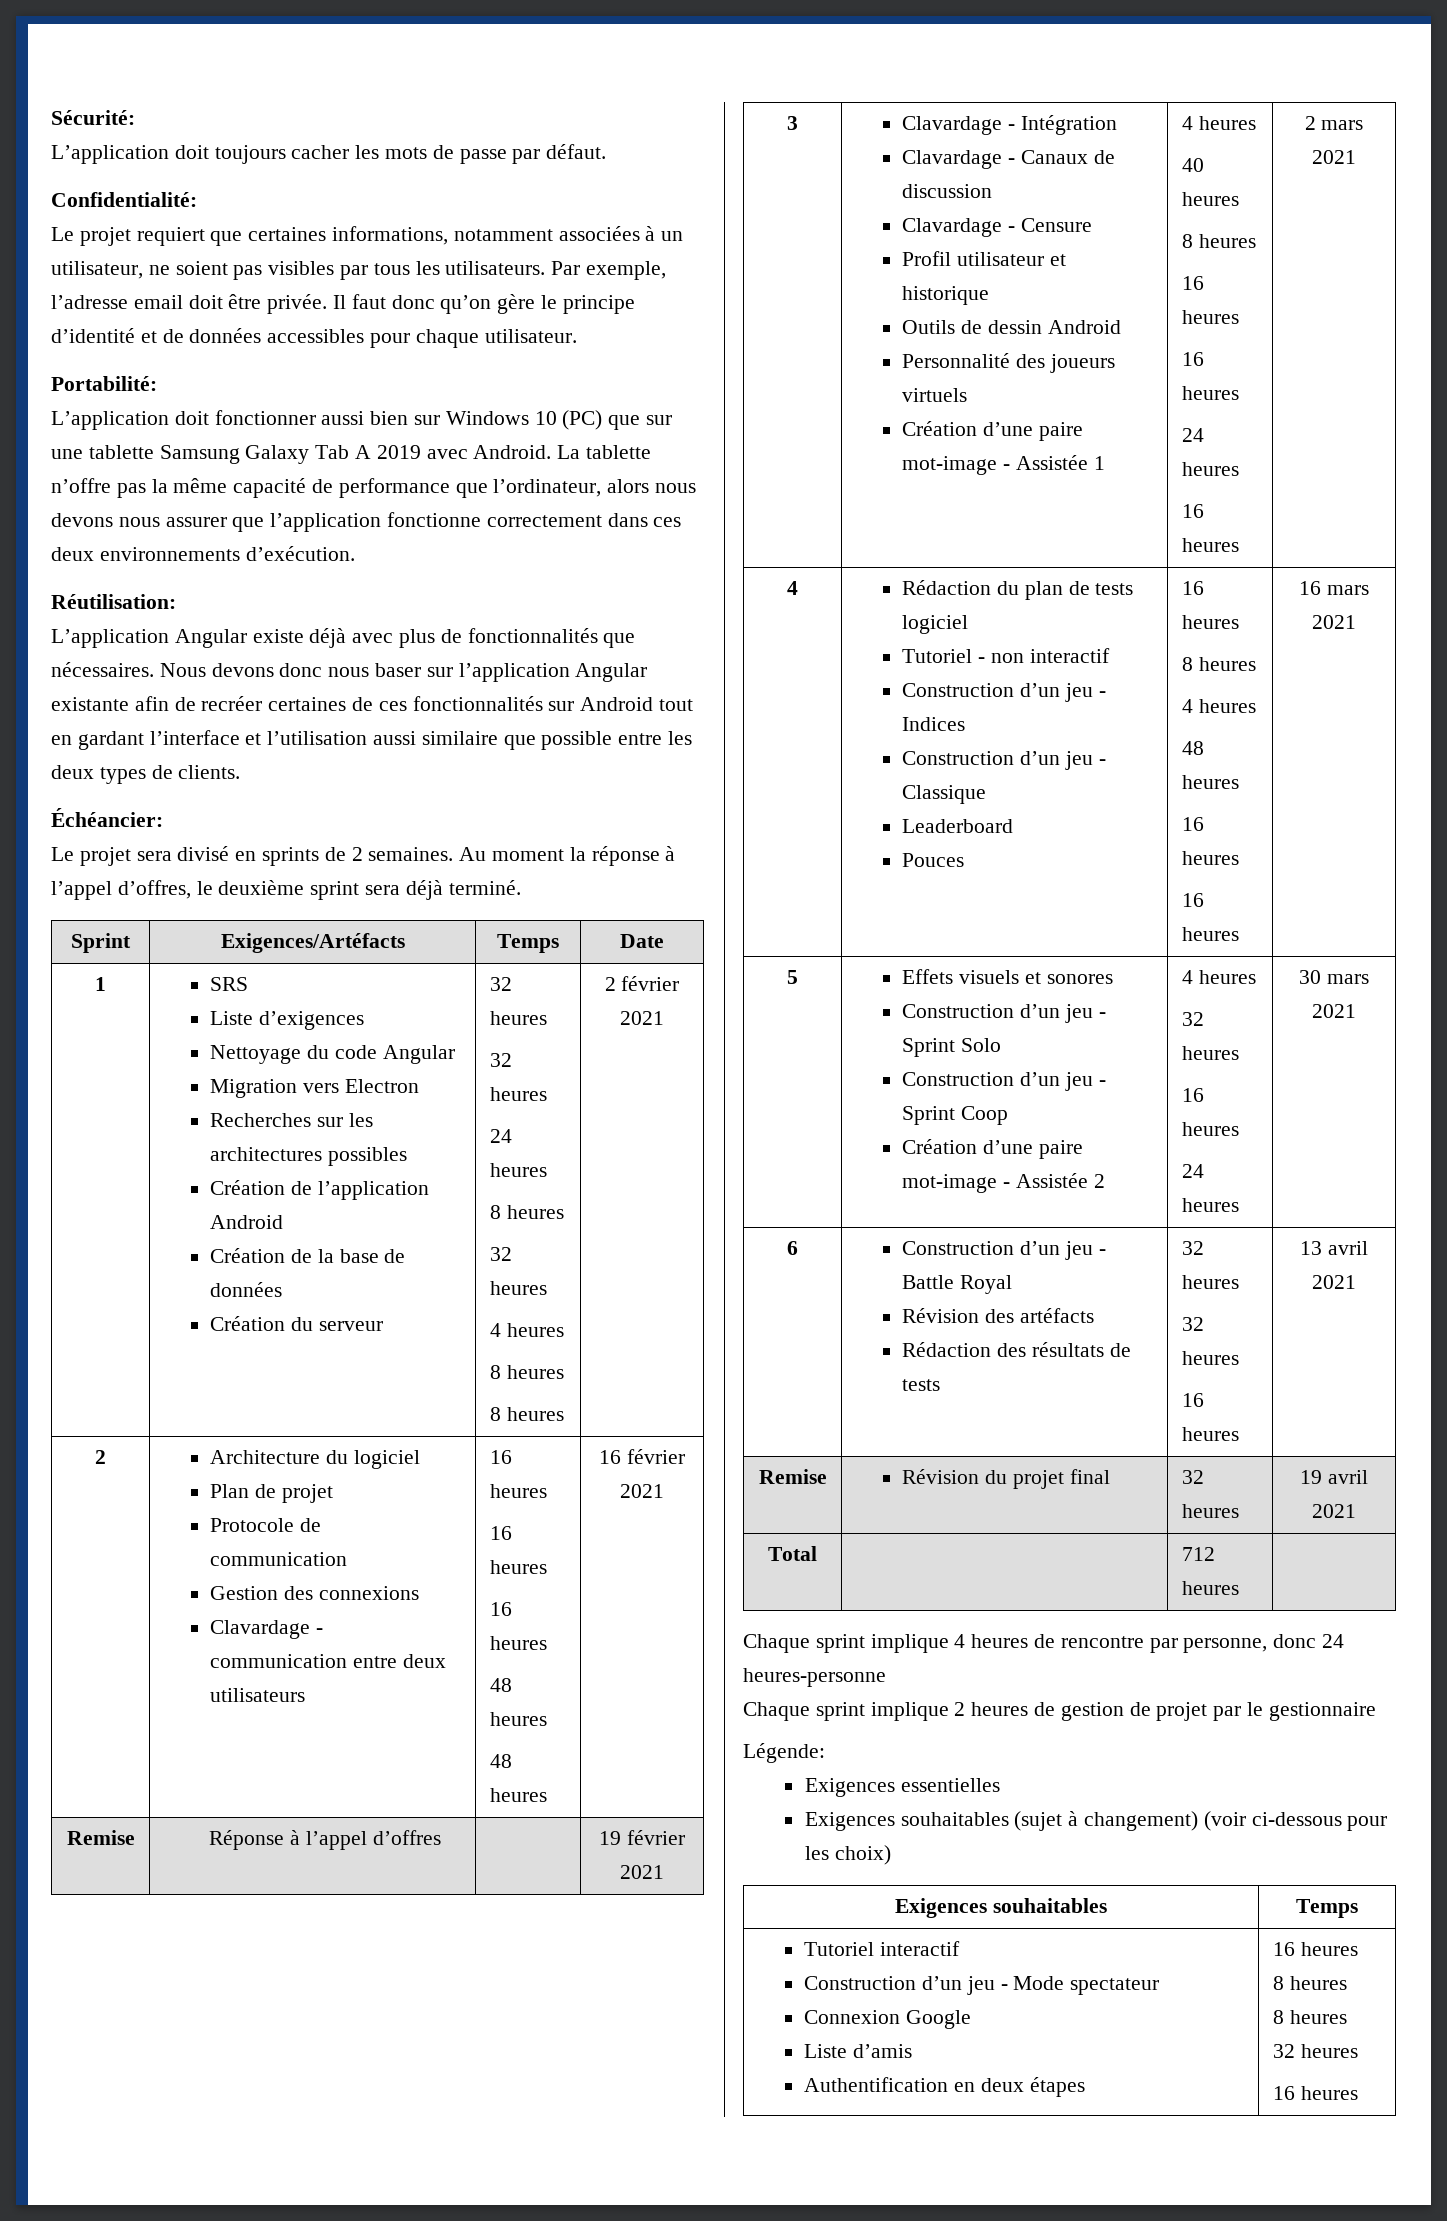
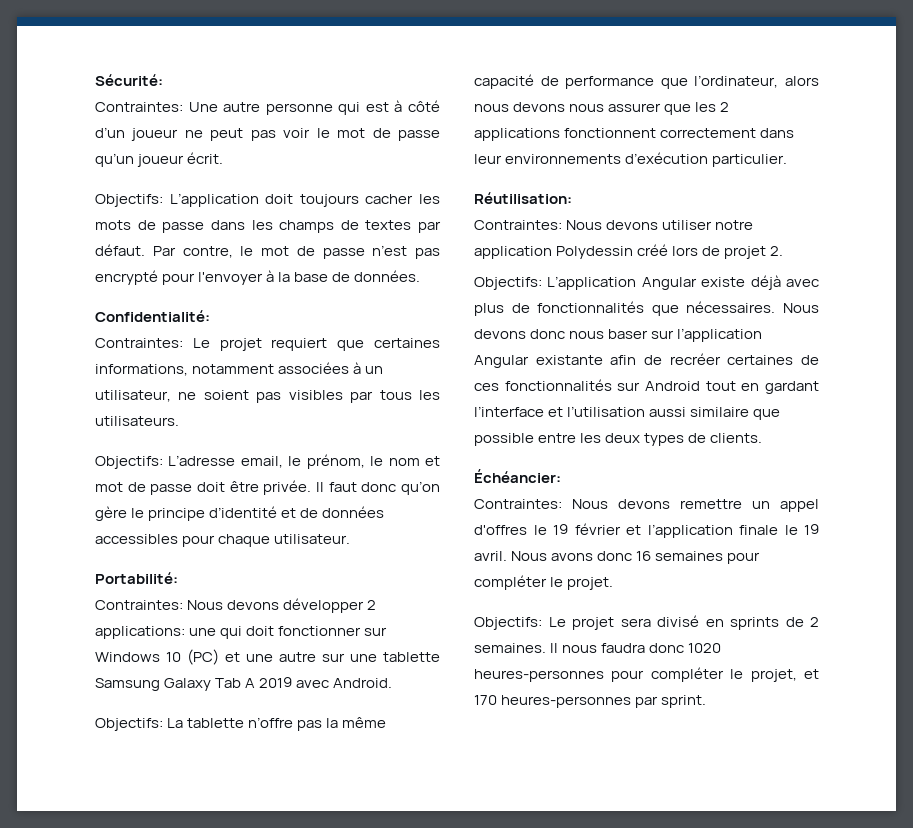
(135, 117) none -> [95,100,440,115] [95,127,441,141] [95,152,224,167] [95,194,163,207] Contraintes: Une autre personne qui est à côté d’un joueur ne peut pas voir le mot de passe qu’un joueur écrit. // Objectifs:
[512,144,607,164] par défaut. -> [210,220,441,233] [95,244,440,259] [95,270,421,285] dans les champs de textes par défaut. Par contre, le mot de passe n’est pas encrypté pour l'envoyer à la base de données.
(197, 199) none -> [95,338,183,348] Contraintes:
[551,261,667,280] [51,295,183,309] Par exemple, l’adresse email -> [95,454,441,469] [95,482,193,495] // Objectifs: L’adresse email, le prénom, le nom et mot de passe
[51,410,409,430] L’application doit fonctionner aussi bien -> [95,598,377,613] [95,626,362,639] Contraintes: Nous devons développer 2 applications: une qui doit fonctionner
[608,415,641,430] que -> [225,652,316,662] et une autre
(552, 452) none -> [95,718,163,731] // Objectifs:
[270,512,682,532] [51,546,355,561] [51,594,176,609] l’application fonctionne correctement dans ces deux environnements d’exécution. // Réutilisation: // -> [695,102,730,112] [474,128,795,141] [474,152,788,167] [474,192,572,204] [474,220,754,230] [474,244,784,259] [474,277,542,290] les 2 applications fonctionnent correctement dans leur environnements d’exécution particulier. // Réutilisation: // Contraintes: Nous devons utiliser notre application Polydessin créé lors de projet 2. // Objectifs:
(163, 817) none -> [474,499,819,512] [474,523,819,538] [474,551,761,564] [474,575,614,590] [474,617,542,630] Contraintes: Nous devons remettre un appel d'offres le 19 février et l’application finale le 19 avril. Nous avons donc 16 semaines pour compléter le projet. // Objectifs:
[459,846,676,866] [51,880,521,900] [71,933,131,953] [220,933,405,953] [497,934,559,953] [620,934,664,948] [95,977,106,991] [210,977,249,991] [210,1011,365,1030] [210,1045,455,1064] [210,1079,419,1098] [210,1113,373,1127] [210,1147,408,1166] [210,1180,429,1200] [210,1215,284,1229] [210,1248,406,1263] [210,1282,283,1297] [210,1316,383,1331] [489,977,512,991] [489,1011,547,1025] [489,1053,512,1067] [489,1087,547,1101] [489,1129,512,1143] [489,1163,547,1177] [489,1205,564,1219] [489,1247,512,1261] [489,1281,547,1295] [489,1323,564,1337] [489,1365,564,1379] [489,1407,564,1421] [604,976,680,991] [620,1011,664,1025] [95,1450,106,1464] [210,1450,420,1469] [210,1484,333,1503] [210,1518,322,1532] [210,1552,348,1566] [210,1586,419,1600] [210,1620,324,1639] [210,1654,446,1668] [210,1688,306,1702] [489,1450,512,1464] [489,1484,547,1498] [489,1526,512,1540] [489,1560,547,1574] [489,1602,512,1616] [489,1636,547,1650] [489,1678,512,1692] [489,1712,547,1726] [489,1754,512,1768] [489,1788,547,1802] [599,1449,685,1464] [620,1484,664,1498] [66,1830,135,1845] [209,1830,441,1850] [599,1830,685,1845] [620,1865,664,1879] [787,116,798,130] [902,115,1117,135] [902,150,1115,169] [902,184,993,198] [902,218,1092,237] [902,251,1066,266] [902,286,990,305] [902,320,1121,334] [902,353,1115,373] [902,388,968,402] [902,421,1083,441] [902,455,1105,475] [1181,116,1256,130] [1181,158,1204,172] [1181,192,1239,206] [1181,234,1256,248] [1181,276,1204,290] [1181,310,1239,324] [1181,352,1204,366] [1181,386,1239,400] [1181,428,1204,442] [1181,462,1239,476] [1181,504,1204,518] [1181,538,1239,552] [1304,116,1364,130] [1312,150,1356,164] [787,581,798,595] [902,580,1134,600] [902,615,969,634] [902,648,1110,663] [902,683,1106,702] [902,717,966,731] [902,751,1106,770] [902,785,987,804] [902,819,1014,833] [902,853,965,867] [1181,581,1204,595] [1181,615,1239,629] [1181,657,1256,671] [1181,699,1256,713] [1181,741,1204,755] [1181,775,1239,789] [1181,817,1204,831] [1181,851,1239,865] [1181,893,1204,907] [1181,927,1239,941] [1299,581,1369,595] [1312,615,1356,629] [787,970,798,984] [902,969,1113,984] [902,1004,1106,1023] [902,1038,1002,1057] [902,1072,1106,1091] [902,1106,1009,1125] [902,1139,1083,1159] [902,1173,1105,1193] [1181,970,1256,984] [1181,1012,1204,1026] [1181,1046,1239,1060] [1181,1088,1204,1102] [1181,1122,1239,1136] [1181,1164,1204,1178] [1181,1198,1239,1212] [1299,970,1369,984] [1312,1004,1356,1018] [787,1241,798,1255] [902,1241,1106,1260] [902,1275,1013,1294] [902,1308,1094,1323] [902,1342,1131,1357] [902,1379,941,1391] [1181,1241,1204,1255] [1181,1275,1239,1289] [1181,1317,1204,1331] [1181,1351,1239,1365] [1181,1393,1204,1407] [1181,1427,1239,1441] [1300,1241,1368,1255] [1312,1275,1356,1289] [758,1469,827,1484] [902,1469,1110,1489] [1181,1470,1204,1484] [1181,1504,1239,1518] [1300,1470,1368,1484] [1312,1504,1356,1518] [768,1546,817,1561] [1181,1547,1215,1561] [1181,1581,1239,1595] [743,1634,1345,1653] [743,1668,886,1687] [743,1702,1376,1721] [743,1743,825,1763] [804,1778,1000,1797] [804,1811,1388,1831] [804,1845,891,1865] [895,1898,1107,1918] [1296,1899,1358,1918] [804,1941,961,1956] [804,1976,1160,1995] [804,2010,972,2029] [804,2044,913,2058] [804,2077,1085,2097] [1272,1942,1358,1956] [1272,1976,1347,1990] [1272,2010,1347,2024] [1272,2044,1358,2058] [1272,2086,1358,2100] Au moment la réponse à l’appel d’offres, le deuxième sprint sera déjà terminé. // Sprint | Exigences/Artéfacts | Temps | Date // 1 | SRS // Liste d’exigences // Nettoyage du code Angular // Migration vers Electron // Recherches sur les architectures possibles // Création de l’application Android // Création de la base de données // Création du serveur | 32 heures // 32 heures // 24 heures // 8 heures // 32 heures // 4 heures // 8 heures // 8 heures | 2 février 2021 // 2 | Architecture du logiciel // Plan de projet // Protocole de communication // Gestion des connexions // Clavardage - communication entre deux utilisateurs | 16 heures // 16 heures // 16 heures // 48 heures // 48 heures | 16 février 2021 // Remise | Réponse à l’appel d’offres | | 19 février 2021 // 3 | Clavardage - Intégration // Clavardage - Canaux de discussion // Clavardage - Censure // Profil utilisateur et historique // Outils de dessin Android // Personnalité des joueurs virtuels // Création d’une paire mot-image - Assistée 1 | 4 heures // 40 heures // 8 heures // 16 heures // 16 heures // 24 heures // 16 heures | 2 mars 2021 // 4 | Rédaction du plan de tests logiciel // Tutoriel - non interactif // Construction d’un jeu - Indices // Construction d’un jeu - Classique // Leaderboard // Pouces | 16 heures // 8 heures // 4 heures // 48 heures // 16 heures // 16 heures | 16 mars 2021 // 5 | Effets visuels et sonores // Construction d’un jeu - Sprint Solo // Construction d’un jeu - Sprint Coop // Création d’une paire mot-image - Assistée 2 | 4 heures // 32 heures // 16 heures // 24 heures | 30 mars 2021 // 6 | Construction d’un jeu - Battle Royal // Révision des artéfacts // Rédaction des résultats de tests | 32 heures // 32 heures // 16 heures | 13 avril 2021 // Remise | Révision du projet final | 32 heures | 19 avril 2021 // Total | | 712 heures | // Chaque sprint implique 4 heures de rencontre par personne, donc 24 heures-personne // Chaque sprint implique 2 heures de gestion de projet par le gestionnaire // Légende: // Exigences essentielles // Exigences souhaitables (sujet à changement) (voir ci-dessous pour les choix) // Exigences souhaitables | Temps // Tutoriel interactif // Construction d’un jeu - Mode spectateur // Connexion Google // Liste d’amis // Authentification en deux étapes | 16 heures // 8 heures // 8 heures // 32 heures // 16 heures -> [550,643,722,653] [474,667,819,682] [474,695,707,708] Il nous faudra donc 1020 heures-personnes pour compléter le projet, et 170 heures-personnes par sprint.

